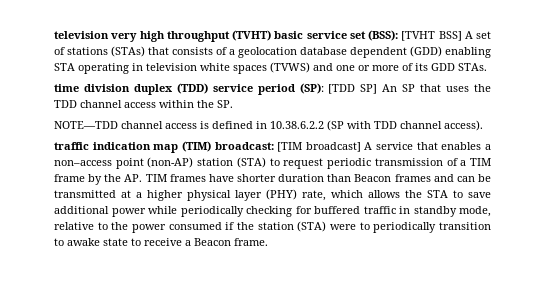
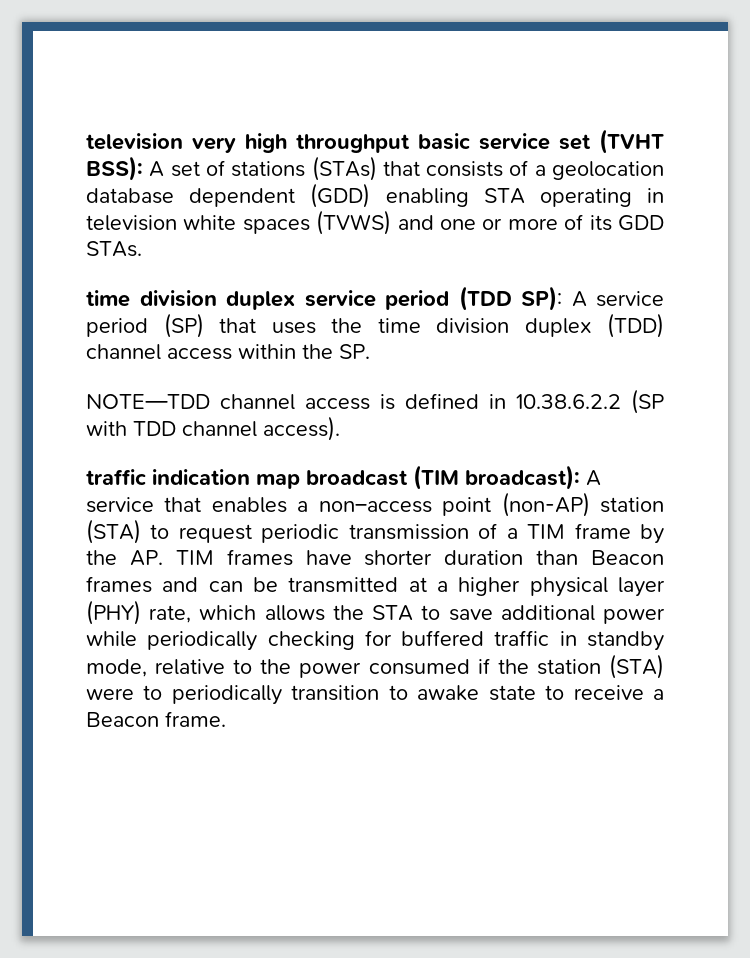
[232,30,271,41] (TVHT) -> (410, 143) none
[368,30,462,41] (BSS): [TVHT BSS] -> [599,129,664,154] [86,156,143,181] (TVHT BSS):
[176,83,491,95] [54,100,77,108] (TDD) service period (SP): [TDD SP] An SP that uses the TDD -> [304,286,664,311] [86,313,664,338] service period (TDD SP): A service period (SP) that uses the time division duplex (TDD)
[181,141,361,152] (TIM) broadcast: [TIM broadcast] -> [306,465,580,490] broadcast (TIM broadcast):

